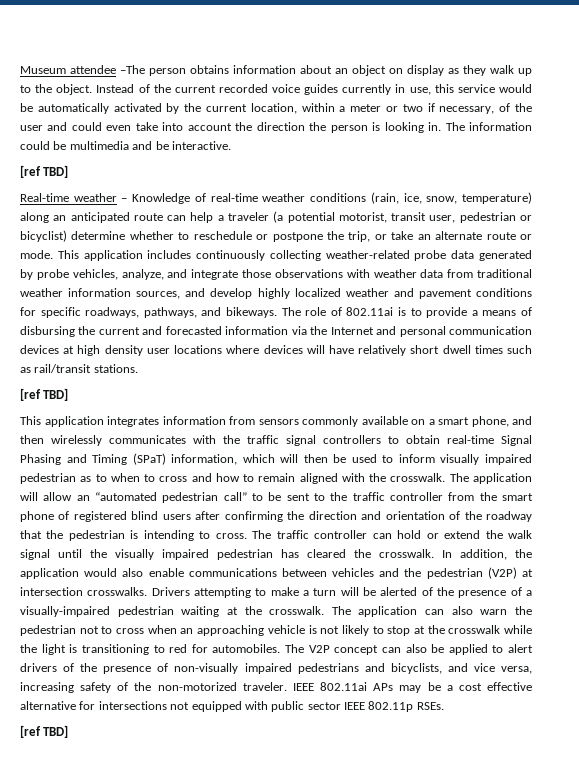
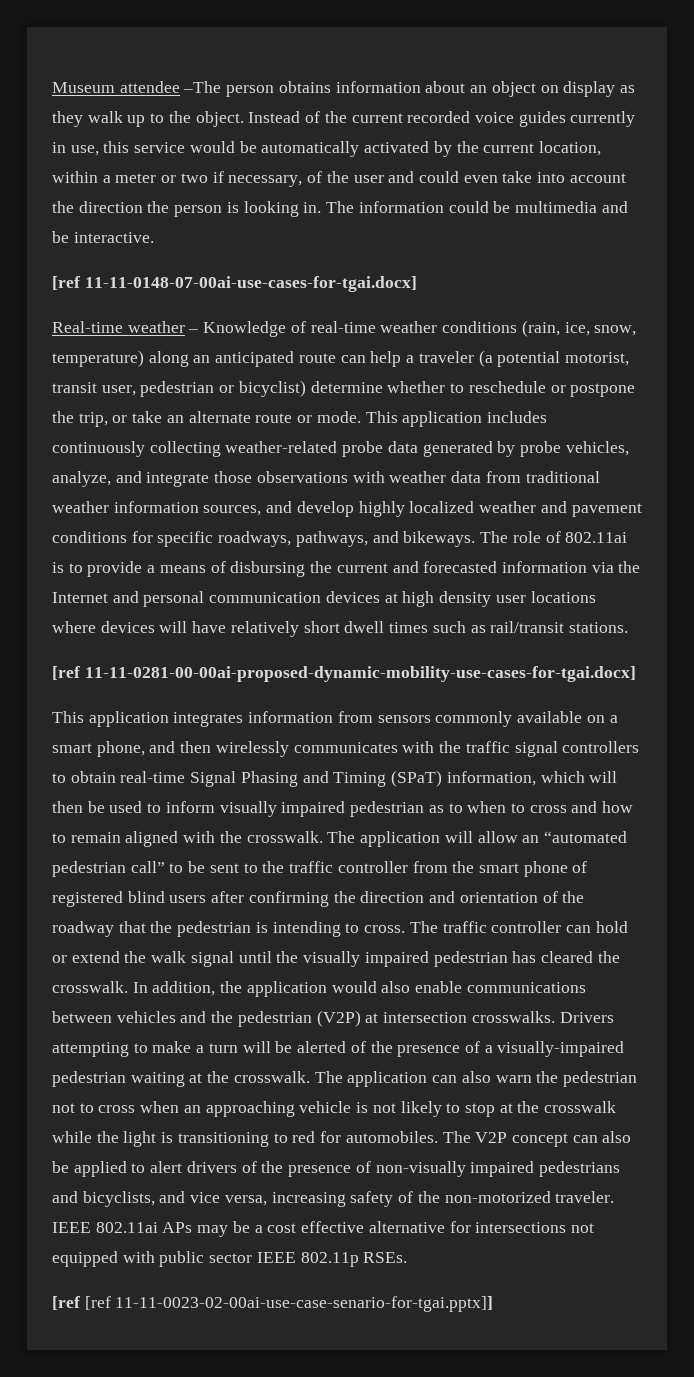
[43,165,69,178] TBD] -> [84,276,417,292] 11-11-0148-07-00ai-use-cases-for-tgai.docx]
[43,388,69,401] TBD] -> [84,666,636,682] 11-11-0281-00-00ai-proposed-dynamic-mobility-use-cases-for-tgai.docx]
[43,725,69,738] TBD] -> [84,1296,494,1312] [ref 11-11-0023-02-00ai-use-case-senario-for-tgai.pptx]]

